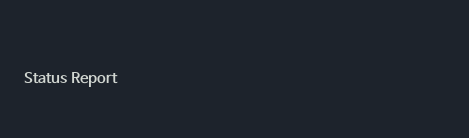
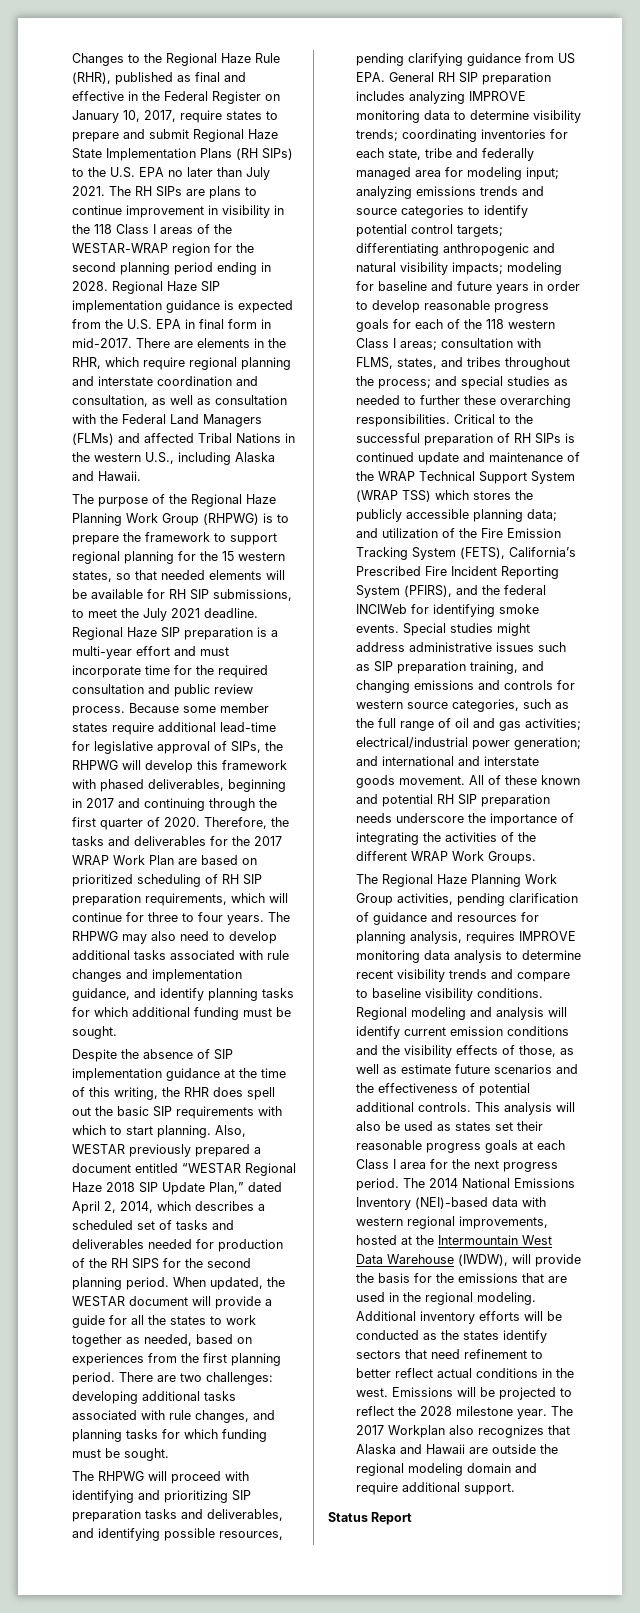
(24, 78) none -> [71,53,280,66] [71,72,246,85] [71,91,280,104] [71,110,278,123] [71,129,278,142] [71,148,293,161] [71,167,270,180] [71,186,257,199] [71,205,284,218] [71,224,232,234] [71,243,254,256] [71,262,271,275] [71,281,220,294] [71,300,293,313] [71,319,271,330] [71,338,286,348] [71,357,291,370] [71,376,258,386] [71,395,287,407] [71,414,262,427] [71,433,295,445] [71,452,275,465] [71,471,141,481] [71,494,276,507] [71,513,289,526] [71,532,277,545] [71,551,285,564] [71,570,285,582] [71,589,292,601] [71,608,258,621] [71,627,278,640] [71,646,229,659] [71,665,268,678] [71,684,253,697] [71,703,269,716] [71,722,276,735] [71,741,283,754] [71,760,287,773] [71,779,286,792] [71,798,277,811] [71,817,289,830] [71,836,282,846] [71,855,257,865] [71,874,262,887] [71,893,288,906] [71,912,290,925] [71,931,277,944] [71,950,289,960] [71,969,242,982] [71,988,294,1001] [71,1007,291,1020] [71,1026,117,1039] [71,1049,233,1062] [71,1068,286,1081] [71,1087,275,1100] [71,1106,282,1119] [71,1125,246,1138] [71,1144,261,1157] [71,1163,296,1176] [71,1182,282,1195] [71,1201,265,1214] [71,1220,234,1230] [71,1239,283,1252] [71,1258,251,1269] [71,1277,285,1290] [71,1296,272,1309] [71,1315,256,1328] [71,1334,252,1347] [71,1353,281,1366] [71,1372,273,1385] [71,1391,236,1404] [71,1410,275,1423] [71,1429,267,1442] [71,1448,169,1461] [71,1471,249,1484] [71,1490,251,1503] [71,1509,283,1522] [71,1528,283,1541] [355,53,575,66] [355,72,551,85] [355,91,526,104] [355,110,581,123] [355,129,568,142] [355,148,534,161] [355,167,559,180] [355,186,544,199] [355,205,528,218] [355,224,503,237] [355,243,555,256] [355,262,562,275] [355,281,580,294] [355,300,549,313] [355,319,555,332] [355,338,541,350] [355,357,570,370] [355,376,568,389] [355,395,571,408] [355,414,533,427] [355,433,575,446] [355,452,580,465] [355,471,575,484] [355,490,533,502] [355,509,557,522] [355,528,561,538] [355,547,576,560] [355,566,559,579] [355,585,546,598] [355,604,539,617] [355,623,530,636] [355,642,566,652] [355,661,544,674] [355,680,575,693] [355,699,569,712] [355,718,581,731] [355,737,581,750] [355,756,539,766] [355,775,580,788] [355,794,550,807] [355,813,574,826] [355,832,536,845] [355,851,536,864] [355,874,557,887] [355,893,578,906] [355,912,539,925] [355,931,576,944] [355,950,581,963] [355,969,570,982] [355,988,543,1001] [355,1007,567,1020] [355,1026,569,1039] [355,1045,574,1058] [355,1064,578,1074] [355,1083,530,1096] [355,1102,575,1115] [355,1121,543,1131] [355,1140,565,1153] [355,1159,558,1172] [355,1178,575,1191] [355,1197,546,1210] [355,1216,548,1229] [355,1235,552,1245] [355,1254,581,1267] [355,1273,567,1283] [355,1292,536,1305] [355,1311,562,1324] [355,1330,547,1343] [355,1349,543,1359] [355,1368,574,1378] [355,1387,572,1400] [355,1406,573,1419] [355,1425,570,1438] [355,1444,558,1454] [355,1463,537,1476] [355,1482,515,1495] Changes to the Regional Haze Rule (RHR), published as final and effective in the Federal Register on January 10, 2017, require states to prepare and submit Regional Haze State Implementation Plans (RH SIPs) to the U.S. EPA no later than July 2021. The RH SIPs are plans to continue improvement in visibility in the 118 Class I areas of the WESTAR-WRAP region for the second planning period ending in 2028. Regional Haze SIP implementation guidance is expected from the U.S. EPA in final form in mid-2017. There are elements in the RHR, which require regional planning and interstate coordination and consultation, as well as consultation with the Federal Land Managers (FLMs) and affected Tribal Nations in the western U.S., including Alaska and Hawaii. // The purpose of the Regional Haze Planning Work Group (RHPWG) is to prepare the framework to support regional planning for the 15 western states, so that needed elements will be available for RH SIP submissions, to meet the July 2021 deadline. Regional Haze SIP preparation is a multi-year effort and must incorporate time for the required consultation and public review process. Because some member states require additional lead-time for legislative approval of SIPs, the RHPWG will develop this framework with phased deliverables, beginning in 2017 and continuing through the first quarter of 2020. Therefore, the tasks and deliverables for the 2017 WRAP Work Plan are based on prioritized scheduling of RH SIP preparation requirements, which will continue for three to four years. The RHPWG may also need to develop additional tasks associated with rule changes and implementation guidance, and identify planning tasks for which additional funding must be sought. // Despite the absence of SIP implementation guidance at the time of this writing, the RHR does spell out the basic SIP requirements with which to start planning. Also, WESTAR previously prepared a document entitled “WESTAR Regional Haze 2018 SIP Update Plan,” dated April 2, 2014, which describes a scheduled set of tasks and deliverables needed for production of the RH SIPS for the second planning period. When updated, the WESTAR document will provide a guide for all the states to work together as needed, based on experiences from the first planning period. There are two challenges: developing additional tasks associated with rule changes, and planning tasks for which funding must be sought. // The RHPWG will proceed with identifying and prioritizing SIP preparation tasks and deliverables, and identifying possible resources, pending clarifying guidance from US EPA. General RH SIP preparation includes analyzing IMPROVE monitoring data to determine visibility trends; coordinating inventories for each state, tribe and federally managed area for modeling input; analyzing emissions trends and source categories to identify potential control targets; differentiating anthropogenic and natural visibility impacts; modeling for baseline and future years in order to develop reasonable progress goals for each of the 118 western Class I areas; consultation with FLMS, states, and tribes throughout the process; and special studies as needed to further these overarching responsibilities. Critical to the successful preparation of RH SIPs is continued update and maintenance of the WRAP Technical Support System (WRAP TSS) which stores the publicly accessible planning data; and utilization of the Fire Emission Tracking System (FETS), California’s Prescribed Fire Incident Reporting System (PFIRS), and the federal INCIWeb for identifying smoke events. Special studies might address administrative issues such as SIP preparation training, and changing emissions and controls for western source categories, such as the full range of oil and gas activities; electrical/industrial power generation; and international and interstate goods movement. All of these known and potential RH SIP preparation needs underscore the importance of integrating the activities of the different WRAP Work Groups. // The Regional Haze Planning Work Group activities, pending clarification of guidance and resources for planning analysis, requires IMPROVE monitoring data analysis to determine recent visibility trends and compare to baseline visibility conditions. Regional modeling and analysis will identify current emission conditions and the visibility effects of those, as well as estimate future scenarios and the effectiveness of potential additional controls. This analysis will also be used as states set their reasonable progress goals at each Class I area for the next progress period. The 2014 National Emissions Inventory (NEI)-based data with western regional improvements, hosted at the Intermountain West Data Warehouse (IWDW), will provide the basis for the emissions that are used in the regional modeling. Additional inventory efforts will be conducted as the states identify sectors that need refinement to better reflect actual conditions in the west. Emissions will be projected to reflect the 2028 milestone year. The 2017 Workplan also recognizes that Alaska and Hawaii are outside the regional modeling domain and require additional support. //

